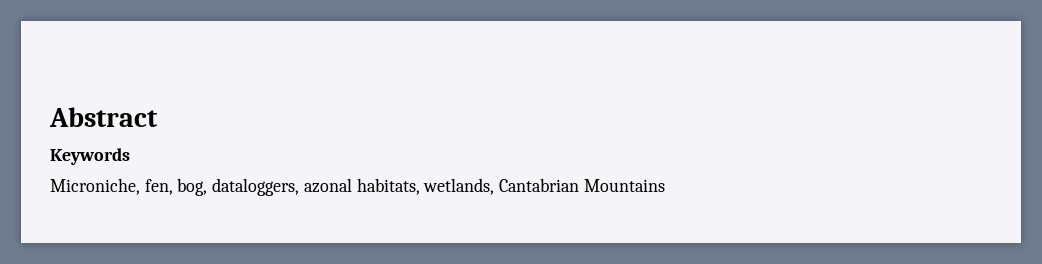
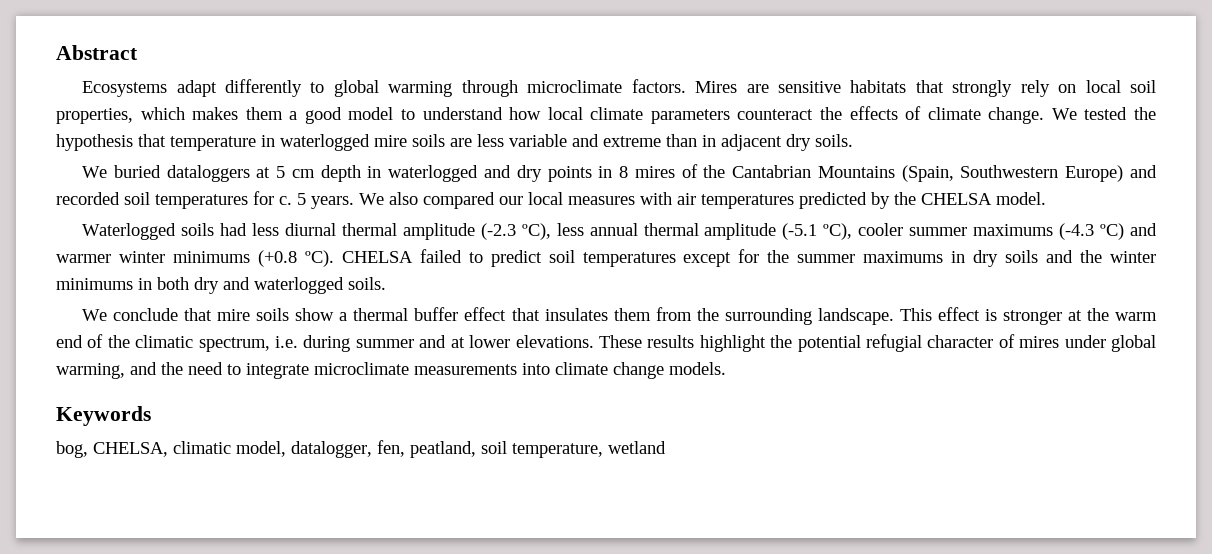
[50,148,130,165] [50,178,665,196] Keywords // Microniche, fen, bog, dataloggers, azonal habitats, wetlands, Cantabrian Mountains -> [82,79,1156,97] [56,106,1156,124] [56,134,853,151] [82,164,1157,182] [56,191,1046,209] [82,223,1157,240] [56,249,1157,267] [56,277,386,294] [82,307,1157,325] [56,334,1156,352] [56,362,726,379] [56,406,151,426] [56,440,666,458] Ecosystems adapt differently to global warming through microclimate factors. Mires are sensitive habitats that strongly rely on local soil properties, which makes them a good model to understand how local climate parameters counteract the effects of climate change. We tested the hypothesis that temperature in waterlogged mire soils are less variable and extreme than in adjacent dry soils. // We buried dataloggers at 5 cm depth in waterlogged and dry points in 8 mires of the Cantabrian Mountains (Spain, Southwestern Europe) and recorded soil temperatures for c. 5 years. We also compared our local measures with air temperatures predicted by the CHELSA model. // Waterlogged soils had less diurnal thermal amplitude (-2.3 ºC), less annual thermal amplitude (-5.1 ºC), cooler summer maximums (-4.3 ºC) and warmer winter minimums (+0.8 ºC). CHELSA failed to predict soil temperatures except for the summer maximums in dry soils and the winter minimums in both dry and waterlogged soils. // We conclude that mire soils show a thermal buffer effect that insulates them from the surrounding landscape. This effect is stronger at the warm end of the climatic spectrum, i.e. during summer and at lower elevations. These results highlight the potential refugial character of mires under global warming, and the need to integrate microclimate measurements into climate change models. // Keywords // bog, CHELSA, climatic model, datalogger, fen, peatland, soil temperature, wetland

